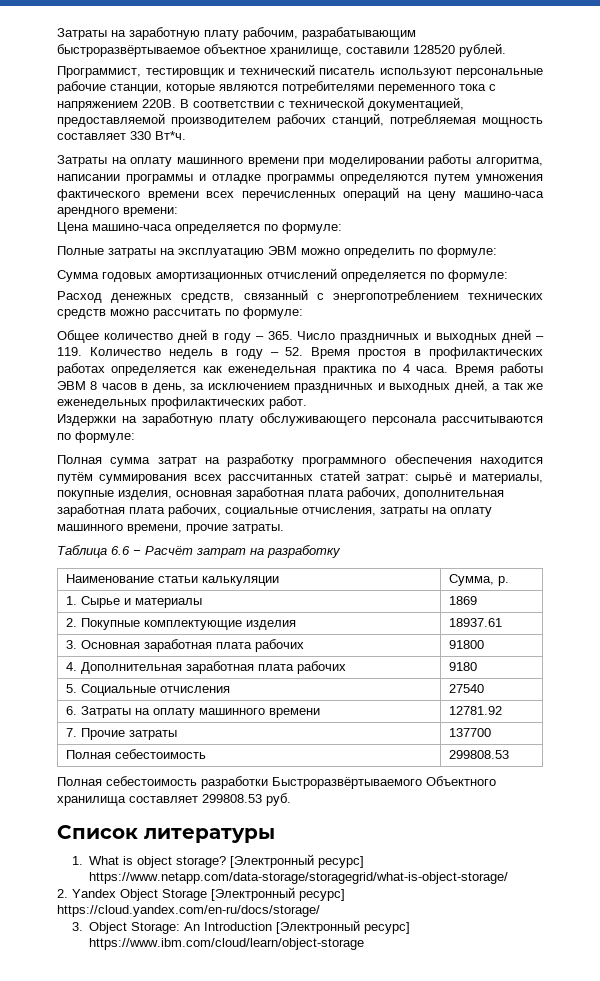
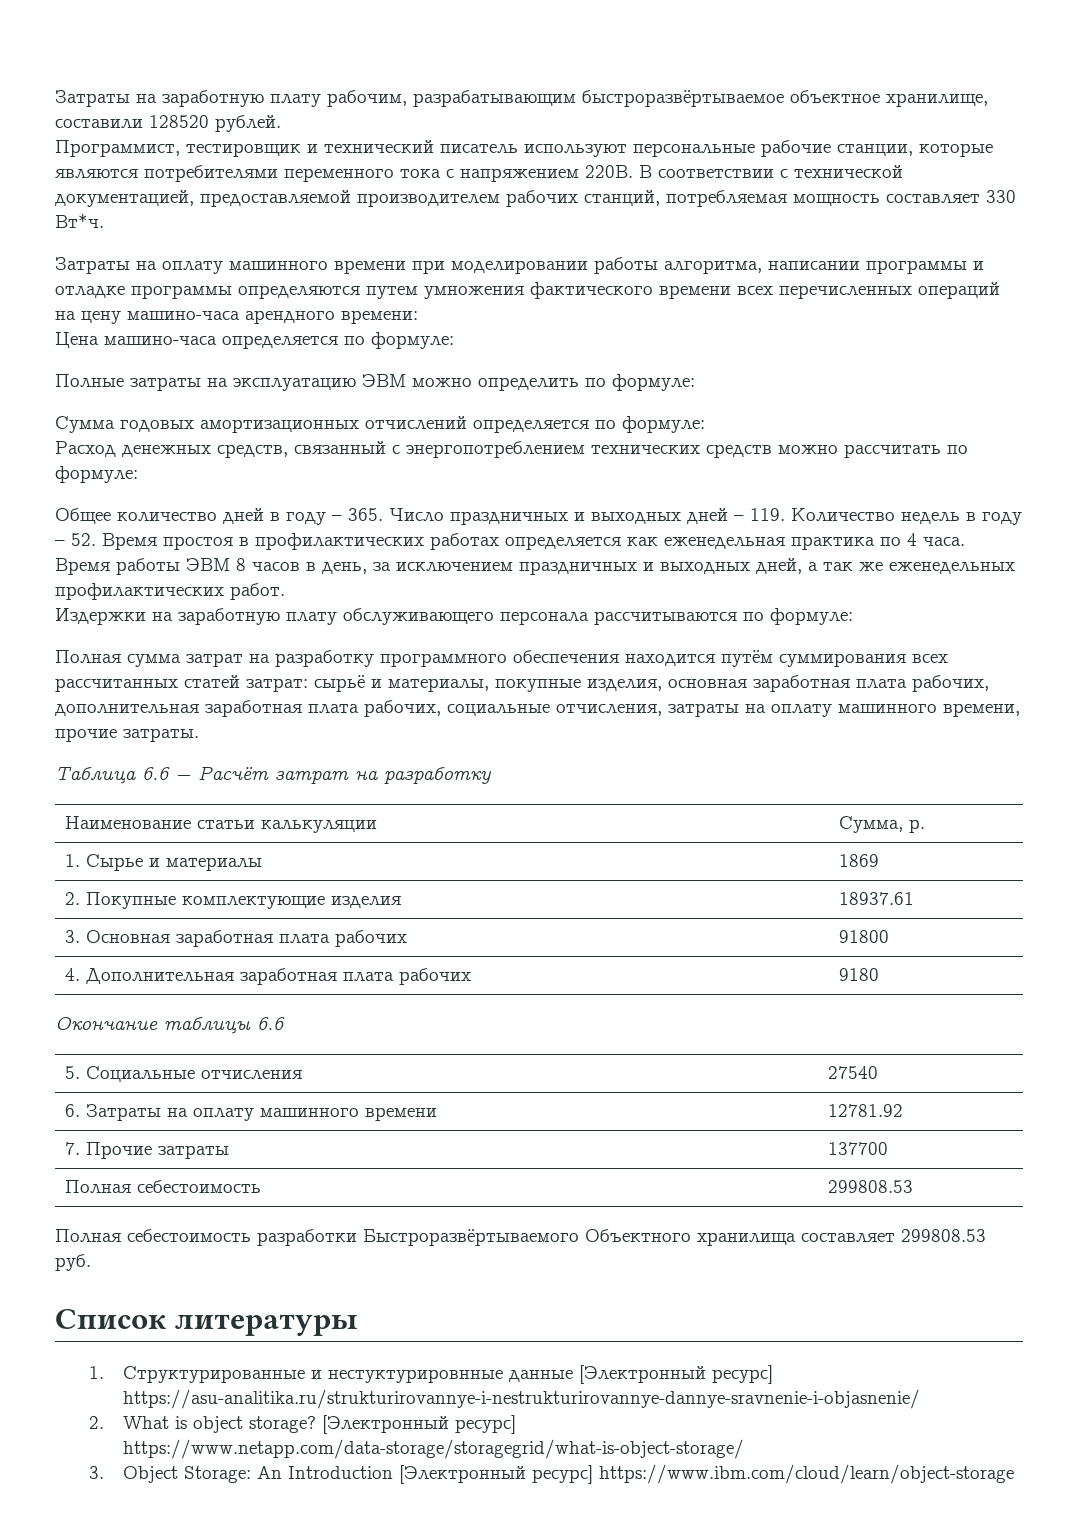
(478, 666) none -> [55,1016,285,1034] // Окончание таблицы 6.6
(83, 860) none -> [123,1365,774,1384] [123,1389,921,1409] [89,1416,105,1429] Структурированные и нестуктурировнные данные [Электронный ресурс] https://asu-analitika.ru/strukturirovannye-i-nestrukturirovannye-dannye-sravnenie-i-objasnenie/ // 2.
[57,887,345,901] [57,905,320,917] // 2. Yandex Object Storage [Электронный ресурс] https://cloud.yandex.com/en-ru/docs/storage/ -> (745, 1449) none

